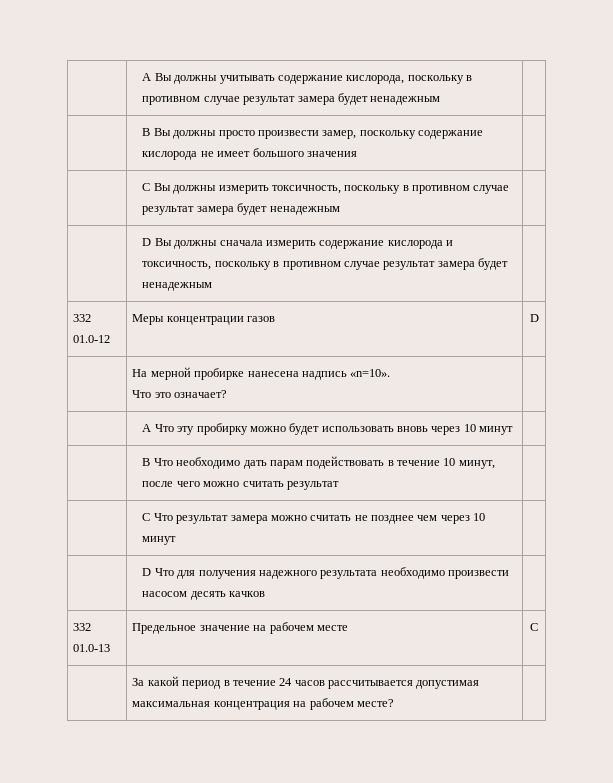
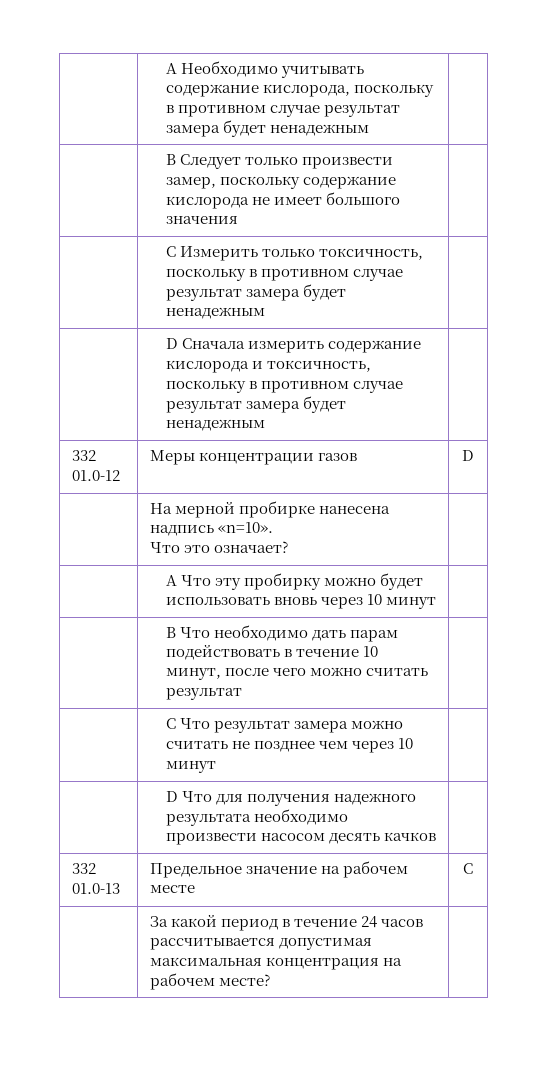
[142,73,218,84] | A Вы должны -> [165,61,278,77] | A Необходимо
[153,128,255,139] Вы должны просто -> [179,154,298,169] Следует только
[153,183,269,194] Вы должны измерить -> [179,246,315,261] Измерить только
[154,238,263,249] Вы должны сначала -> [181,338,245,349] Сначала

